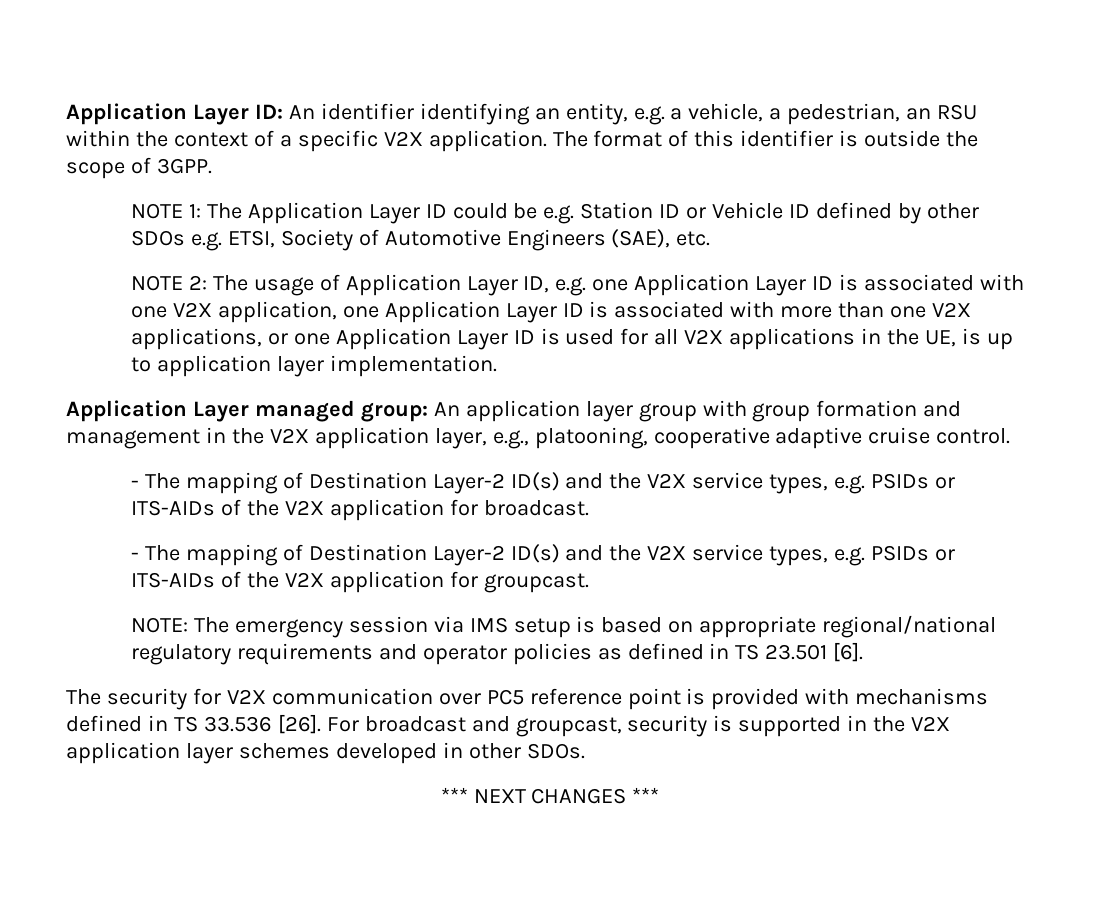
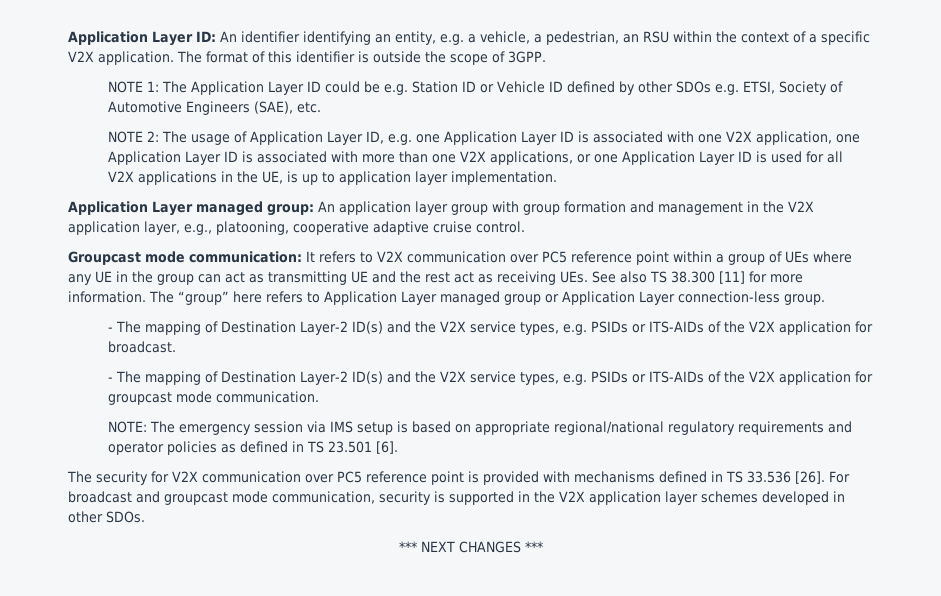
(1011, 436) none -> [68,251,852,265] [68,271,803,285] [68,291,825,305] // Groupcast mode communication: It refers to V2X communication over PC5 reference point within a group of UEs where any UE in the group can act as transmitting UE and the rest act as receiving UEs. See also TS 38.300 [11] for more information. The “group” here refers to Application Layer managed group or Application Layer connection-less group.
[483,573,589,593] groupcast. -> [108,391,320,405] groupcast mode communication.
[515,717,622,737] groupcast, -> [164,491,375,505] groupcast mode communication,

